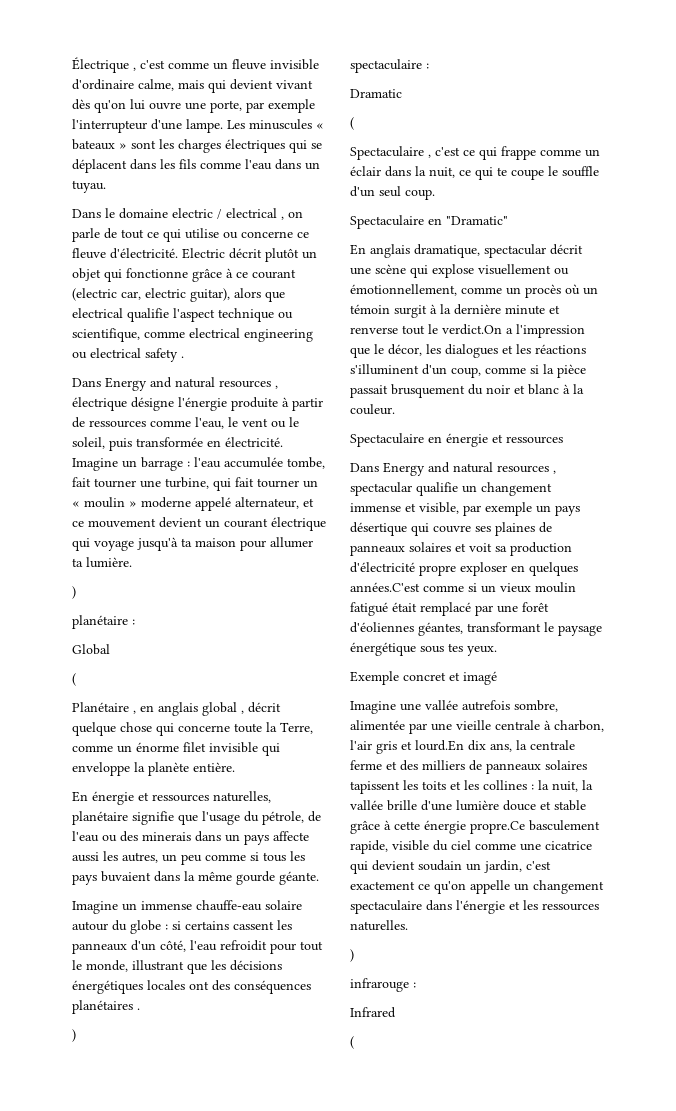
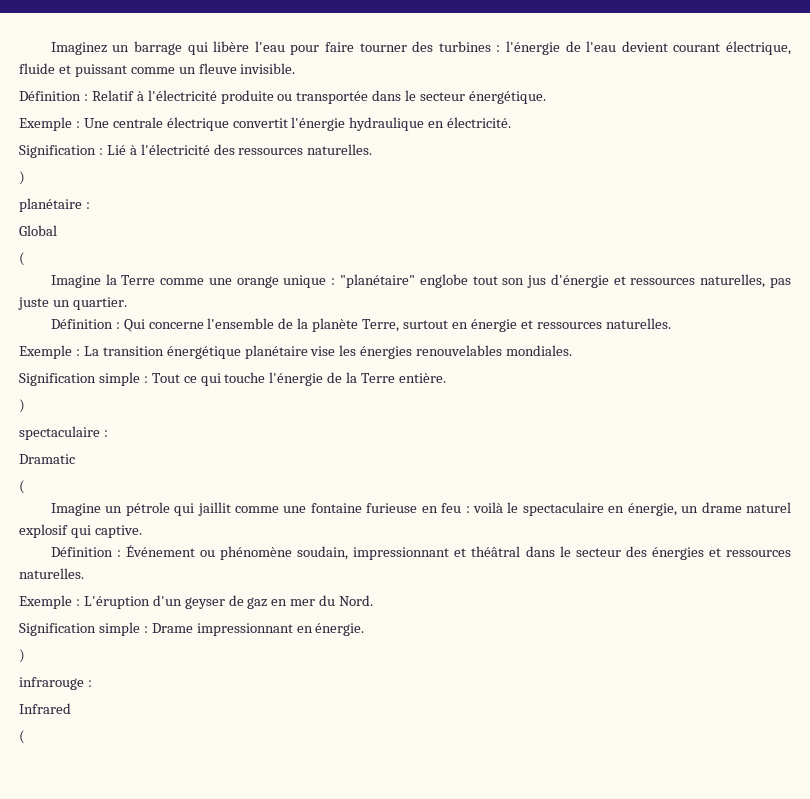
[72,57,319,73] [72,79,313,93] [72,99,315,113] [72,119,324,133] [72,139,322,153] [72,159,320,173] [72,180,106,193] [72,208,303,220] [72,228,309,242] [72,248,317,262] [72,268,296,282] [72,288,285,302] [72,308,293,322] [72,328,313,342] [72,348,184,362] [72,377,278,391] [72,397,323,411] [72,417,299,429] [72,437,283,451] [72,457,325,471] [72,477,318,491] [72,497,314,511] [72,517,326,531] [72,537,313,551] [72,557,132,568] Électrique , c'est comme un fleuve invisible d'ordinaire calme, mais qui devient vivant dès qu'on lui ouvre une porte, par exemple l'interrupteur d'une lampe. Les minuscules « bateaux » sont les charges électriques qui se déplacent dans les fils comme l'eau dans un tuyau. // Dans le domaine electric / electrical , on parle de tout ce qui utilise ou concerne ce fleuve d'électricité. Electric décrit plutôt un objet qui fonctionne grâce à ce courant (electric car, electric guitar), alors que electrical qualifie l'aspect technique ou scientifique, comme electrical engineering ou electrical safety . // Dans Energy and natural resources , électrique désigne l'énergie produite à partir de ressources comme l'eau, le vent ou le soleil, puis transformée en électricité. Imagine un barrage : l'eau accumulée tombe, fait tourner une turbine, qui fait tourner un « moulin » moderne appelé alternateur, et ce mouvement devient un courant électrique qui voyage jusqu'à ta maison pour allumer ta lumière. -> [50,41,791,55] [19,63,296,77] [19,90,547,104] [19,117,512,131] [19,144,373,158] Imaginez un barrage qui libère l'eau pour faire tourner des turbines : l'énergie de l'eau devient courant électrique, fluide et puissant comme un fleuve invisible. // Définition : Relatif à l'électricité produite ou transportée dans le secteur énergétique. // Exemple : Une centrale électrique convertit l'énergie hydraulique en électricité. // Signification : Lié à l'électricité des ressources naturelles.
[72,702,281,716] [72,722,313,736] [72,742,280,756] [72,762,235,776] [72,791,271,805] [72,811,321,825] [72,831,309,845] [72,851,305,865] [72,871,319,885] [72,900,302,914] [72,920,292,934] [72,940,323,954] [72,960,282,974] [72,980,311,994] [72,1000,140,1014] Planétaire , en anglais global , décrit quelque chose qui concerne toute la Terre, comme un énorme filet invisible qui enveloppe la planète entière. // En énergie et ressources naturelles, planétaire signifie que l'usage du pétrole, de l'eau ou des minerais dans un pays affecte aussi les autres, un peu comme si tous les pays buvaient dans la même gourde géante. // Imagine un immense chauffe-eau solaire autour du globe : si certains cassent les panneaux d'un côté, l'eau refroidit pour tout le monde, illustrant que les décisions énergétiques locales ont des conséquences planétaires . -> [50,274,791,288] [18,297,127,310] [50,318,671,332] [19,345,573,359] [19,372,447,386] Imagine la Terre comme une orange unique : "planétaire" englobe tout son jus d'énergie et ressources naturelles, pas juste un quartier. // Définition : Qui concerne l'ensemble de la planète Terre, surtout en énergie et ressources naturelles. // Exemple : La transition énergétique planétaire vise les énergies renouvelables mondiales. // Signification simple : Tout ce qui touche l'énergie de la Terre entière.
[350,146,600,160] [350,166,599,180] [350,186,435,200] [350,215,508,229] [350,244,583,258] [350,264,569,278] [350,284,598,298] [350,304,560,318] [350,324,585,338] [350,344,586,358] [350,364,586,378] [350,384,584,398] [350,404,395,415] [350,433,563,447] [350,462,556,476] [350,482,552,496] [350,502,580,516] [350,522,552,536] [350,542,572,556] [350,562,578,576] [350,582,576,593] [350,602,549,616] [350,622,602,636] [350,642,497,656] [350,671,497,685] [350,700,558,714] [350,720,604,734] [350,740,575,754] [350,760,587,774] [350,780,593,794] [350,800,586,811] [350,820,600,834] [350,840,592,854] [350,860,551,874] [350,880,604,894] [350,900,599,914] [350,920,408,931] Spectaculaire , c'est ce qui frappe comme un éclair dans la nuit, ce qui te coupe le souffle d'un seul coup. // Spectaculaire en "Dramatic" // En anglais dramatique, spectacular décrit une scène qui explose visuellement ou émotionnellement, comme un procès où un témoin surgit à la dernière minute et renverse tout le verdict.On a l'impression que le décor, les dialogues et les réactions s'illuminent d'un coup, comme si la pièce passait brusquement du noir et blanc à la couleur. // Spectaculaire en énergie et ressources // Dans Energy and natural resources , spectacular qualifie un changement immense et visible, par exemple un pays désertique qui couvre ses plaines de panneaux solaires et voit sa production d'électricité propre exploser en quelques années.C'est comme si un vieux moulin fatigué était remplacé par une forêt d'éoliennes géantes, transformant le paysage énergétique sous tes yeux. // Exemple concret et imagé // Imagine une vallée autrefois sombre, alimentée par une vieille centrale à charbon, l'air gris et lourd.En dix ans, la centrale ferme et des milliers de panneaux solaires tapissent les toits et les collines : la nuit, la vallée brille d'une lumière douce et stable grâce à cette énergie propre.Ce basculement rapide, visible du ciel comme une cicatrice qui devient soudain un jardin, c'est exactement ce qu'on appelle un changement spectaculaire dans l'énergie et les ressources naturelles. -> [50,502,791,516] [19,524,142,538] [50,545,791,560] [19,568,84,579] [19,595,374,609] [19,622,365,636] Imagine un pétrole qui jaillit comme une fontaine furieuse en feu : voilà le spectaculaire en énergie, un drame naturel explosif qui captive. // Définition : Événement ou phénomène soudain, impressionnant et théâtral dans le secteur des énergies et ressources naturelles. // Exemple : L'éruption d'un geyser de gaz en mer du Nord. // Signification simple : Drame impressionnant en énergie.

